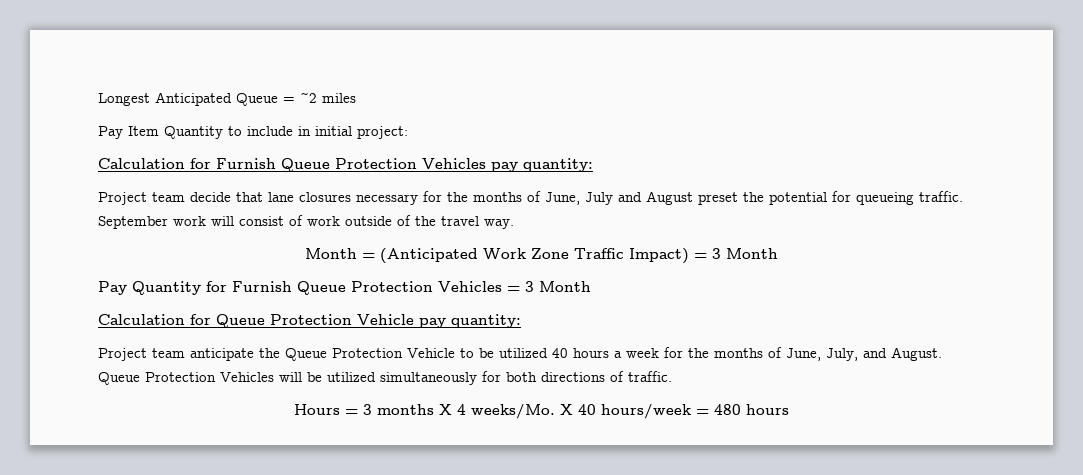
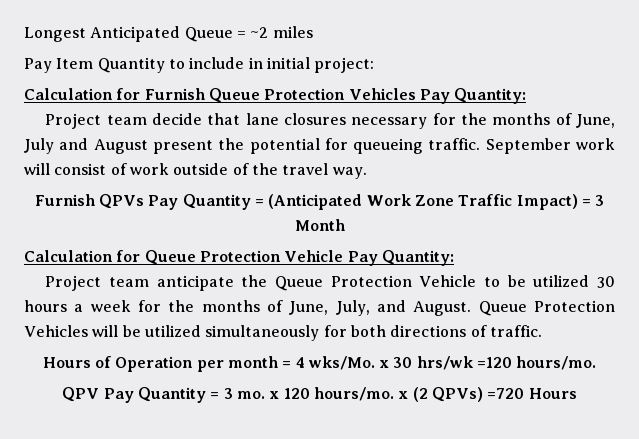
[491,158,593,172] pay quantity: -> [419,88,527,104] Pay Quantity:
[698,192,738,205] preset -> [152,140,213,154] present
[305,248,357,259] Month -> [34,194,251,210] Furnish QPVs Pay Quantity
[98,281,591,295] // Pay Quantity for Furnish Queue Protection Vehicles = 3 Month -> (345, 225) none
[419,314,521,328] pay quantity: -> [347,250,454,266] Pay Quantity:
[552,348,568,358] 40 -> [596,276,615,288] 30
[345,404,789,419] = 3 months X 4 weeks/Mo. X 40 hours/week = 480 hours -> [94,356,597,372] [62,387,577,403] of Operation per month = 4 wks/Mo. x 30 hrs/wk =120 hours/mo. // QPV Pay Quantity = 3 mo. x 120 hours/mo. x (2 QPVs) =720 Hours

